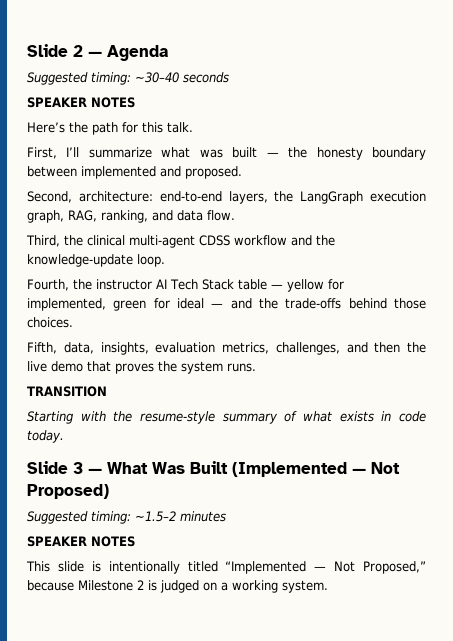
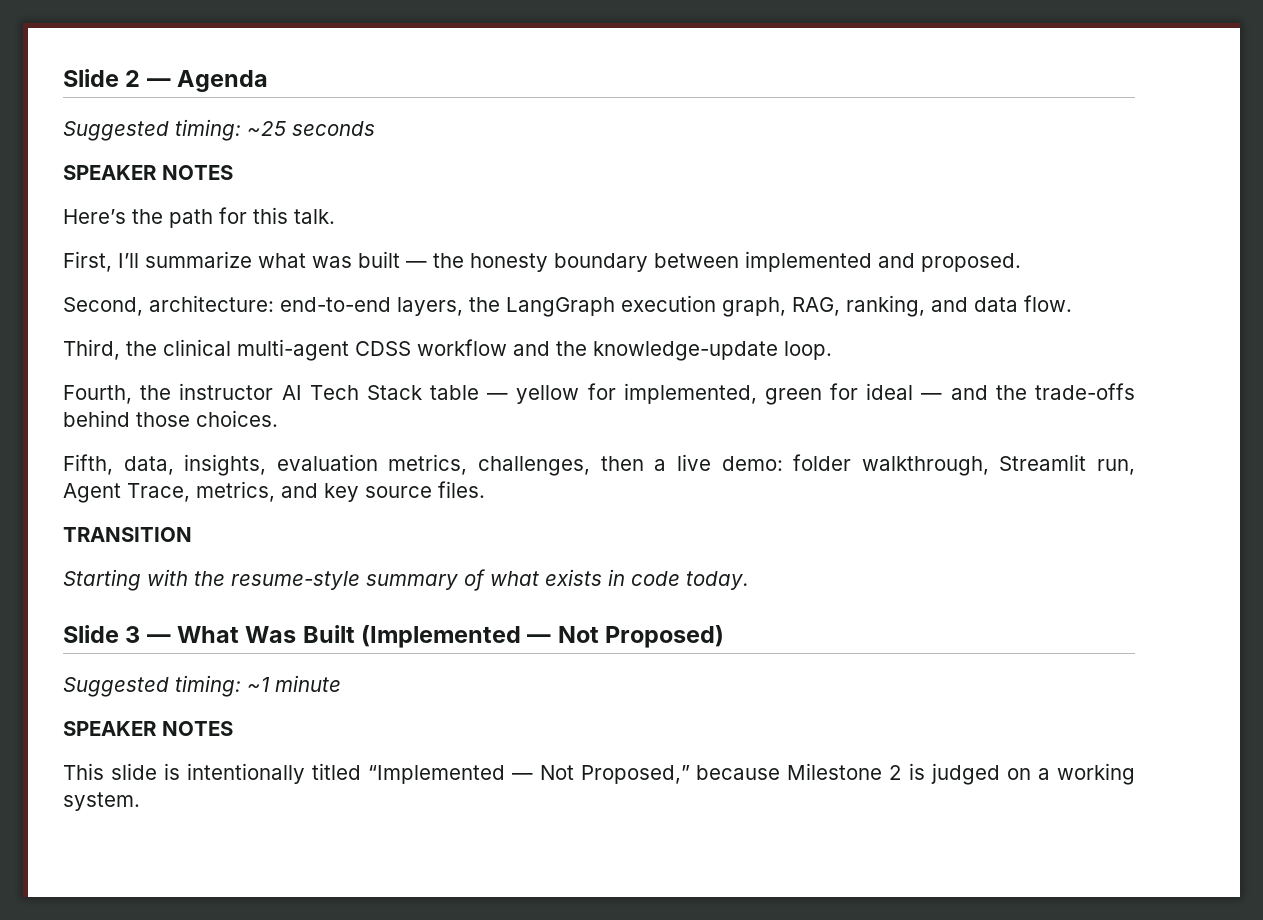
[135,72,179,83] ~30–40 -> [247,121,286,136] ~25
[346,342,426,353] [27,361,256,374] and then the live demo that proves the system runs. -> [600,454,1136,476] [63,481,485,503] then a live demo: folder walkthrough, Streamlit run, Agent Trace, metrics, and key source files.
[135,511,226,522] ~1.5–2 minutes -> [247,675,341,692] ~1 minute

